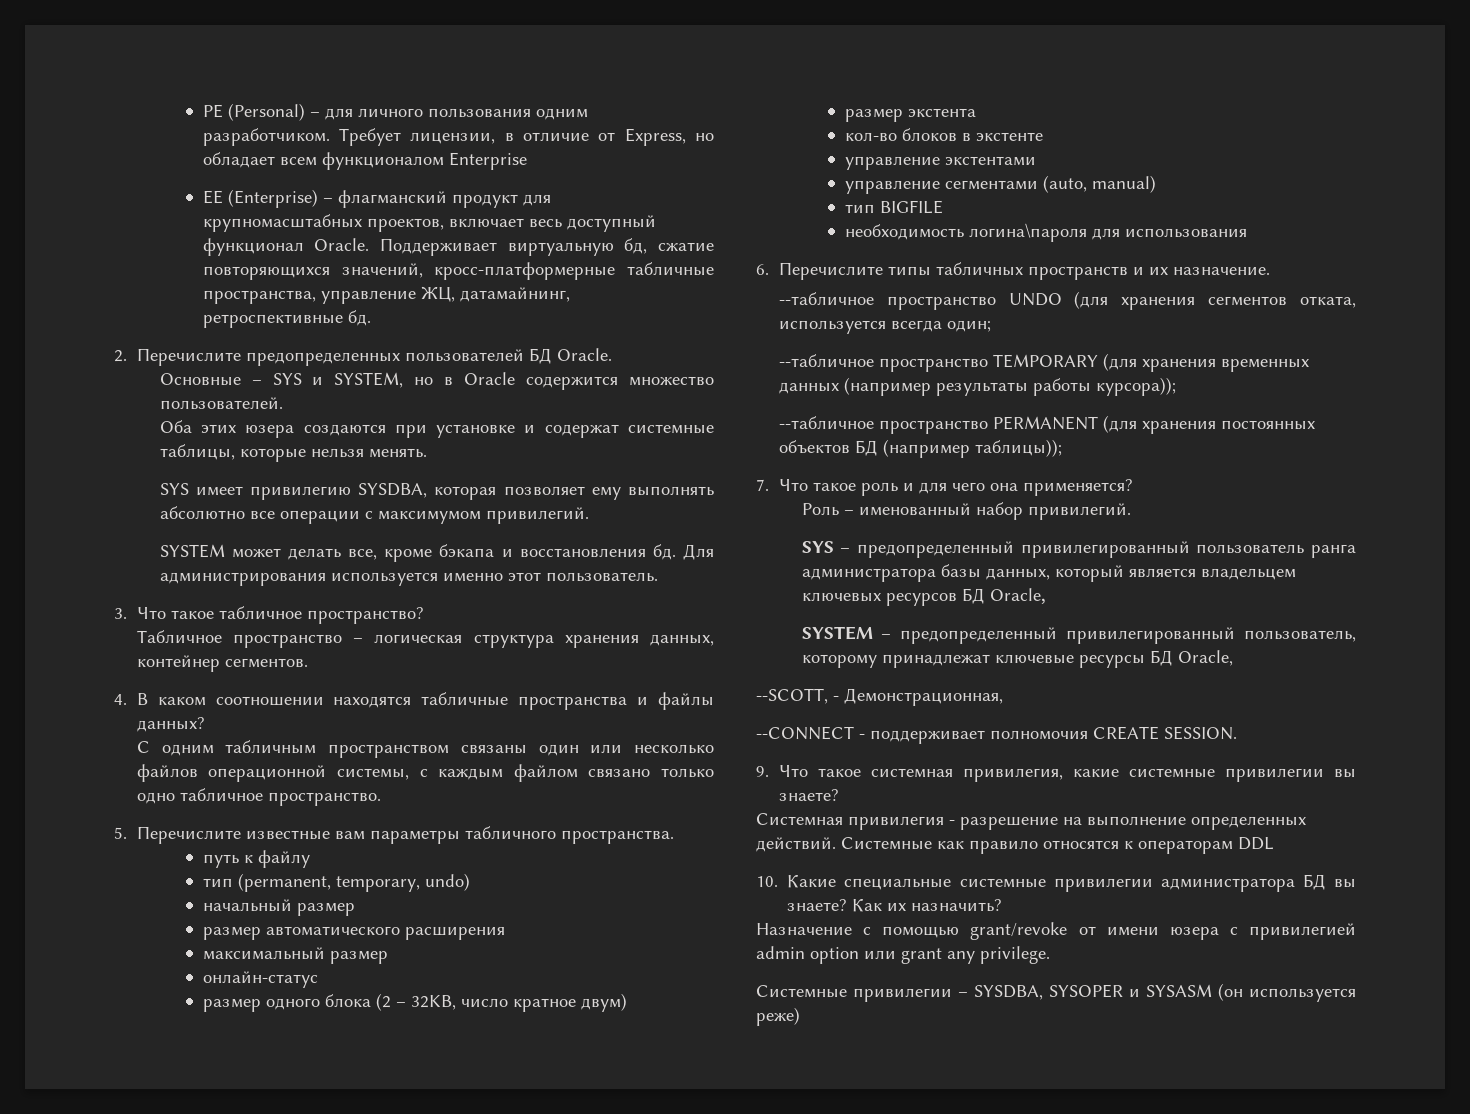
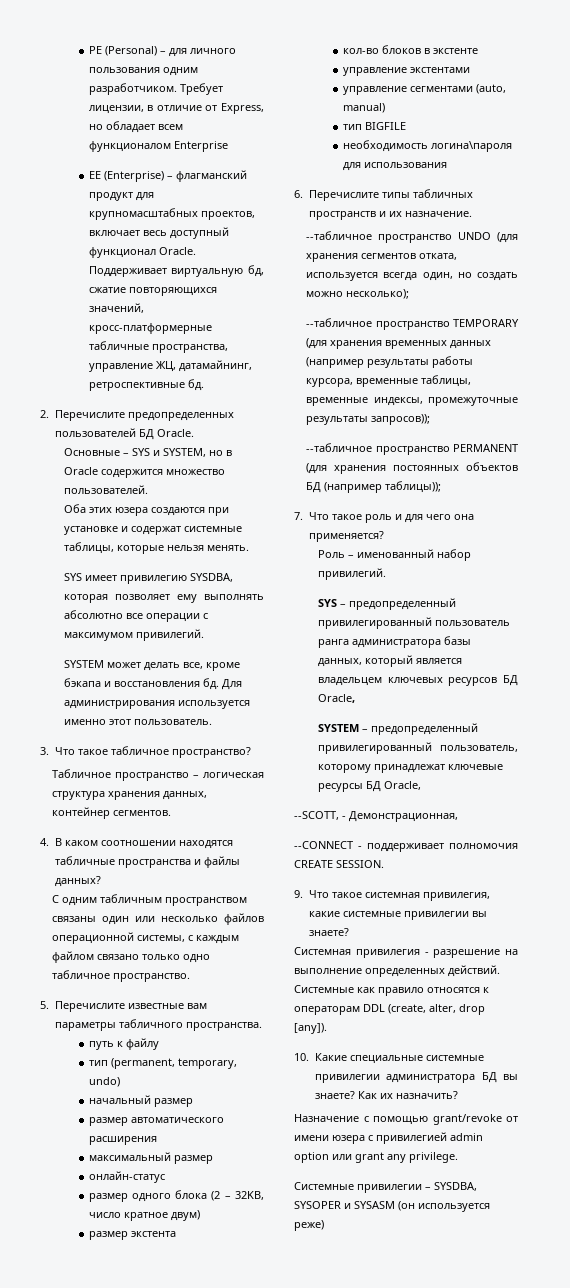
[946,320,991,332] один; -> [422,272,518,281] [306,289,410,299] один, но создать можно несколько);
[1095,377,1176,396] курсора)); -> [306,375,472,387] [306,397,518,406] [306,414,431,425] курсора, временные таблицы, временные индексы, промежуточные результаты запросов));
(1274, 843) none -> [388,1004,485,1015] [294,1023,327,1034] (create, alter, drop [any]).

